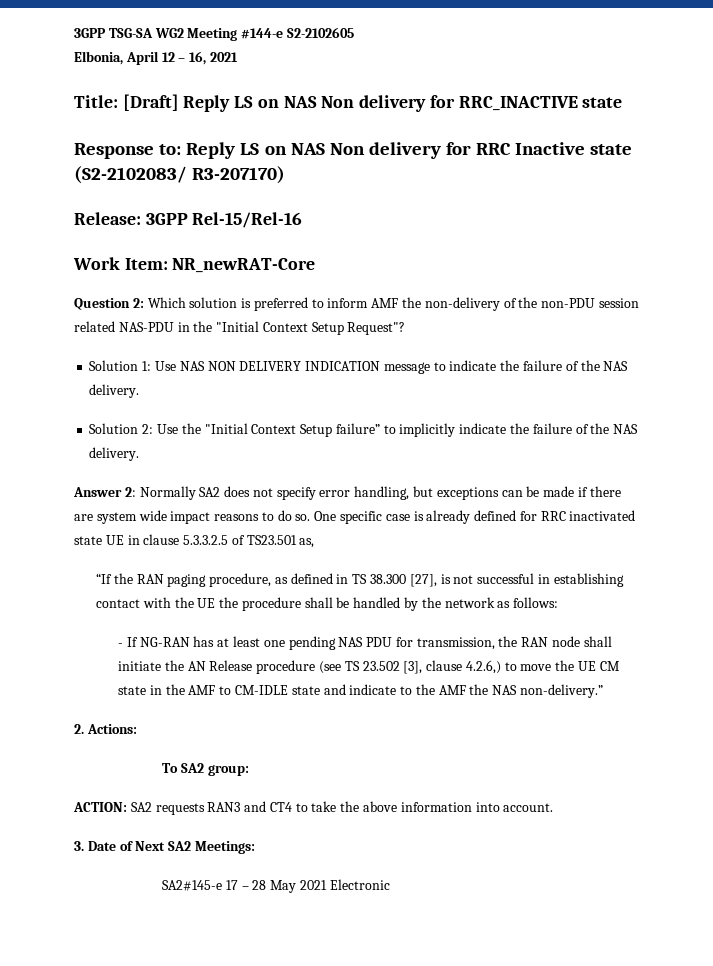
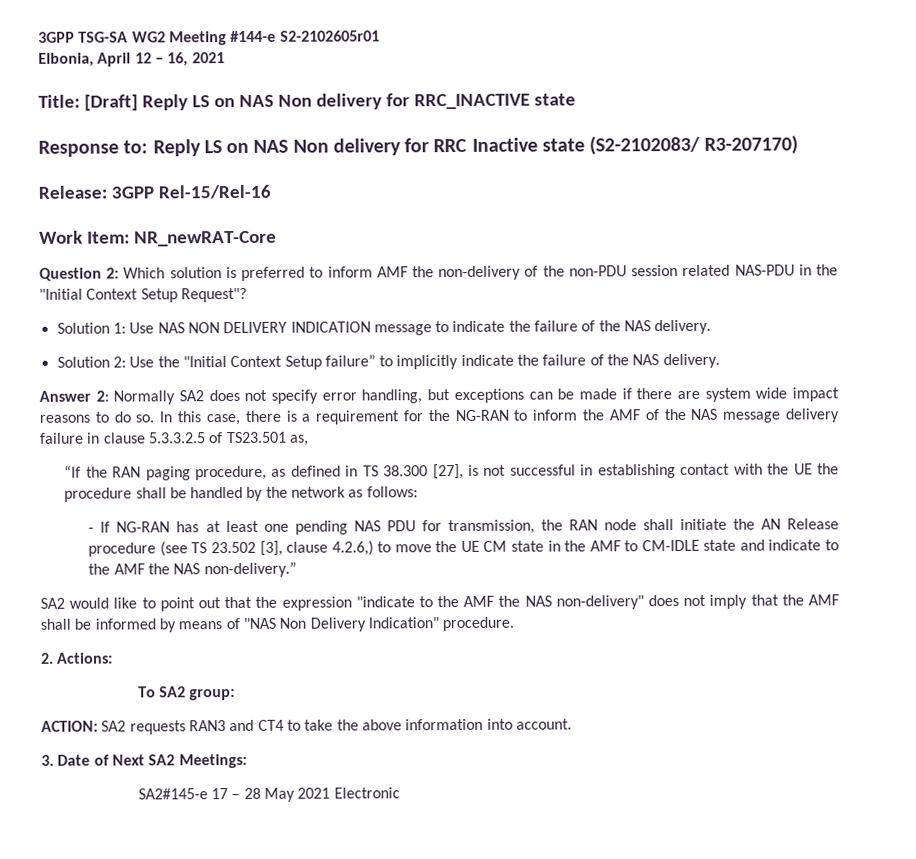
[286,27,354,38] S2-2102605 -> [279,30,380,42] S2-2102605r01
[314,510,636,524] [74,535,124,545] One specific case is already defined for RRC inactivated state UE -> [159,408,840,426] [40,432,84,444] In this case, there is a requirement for the NG-RAN to inform the AMF of the NAS message delivery failure
(603, 691) none -> [40,594,839,612] [40,616,515,633] // SA2 would like to point out that the expression "indicate to the AMF the NAS non-delivery" does not imply that the AMF shall be informed by means of "NAS Non Delivery Indication" procedure.

